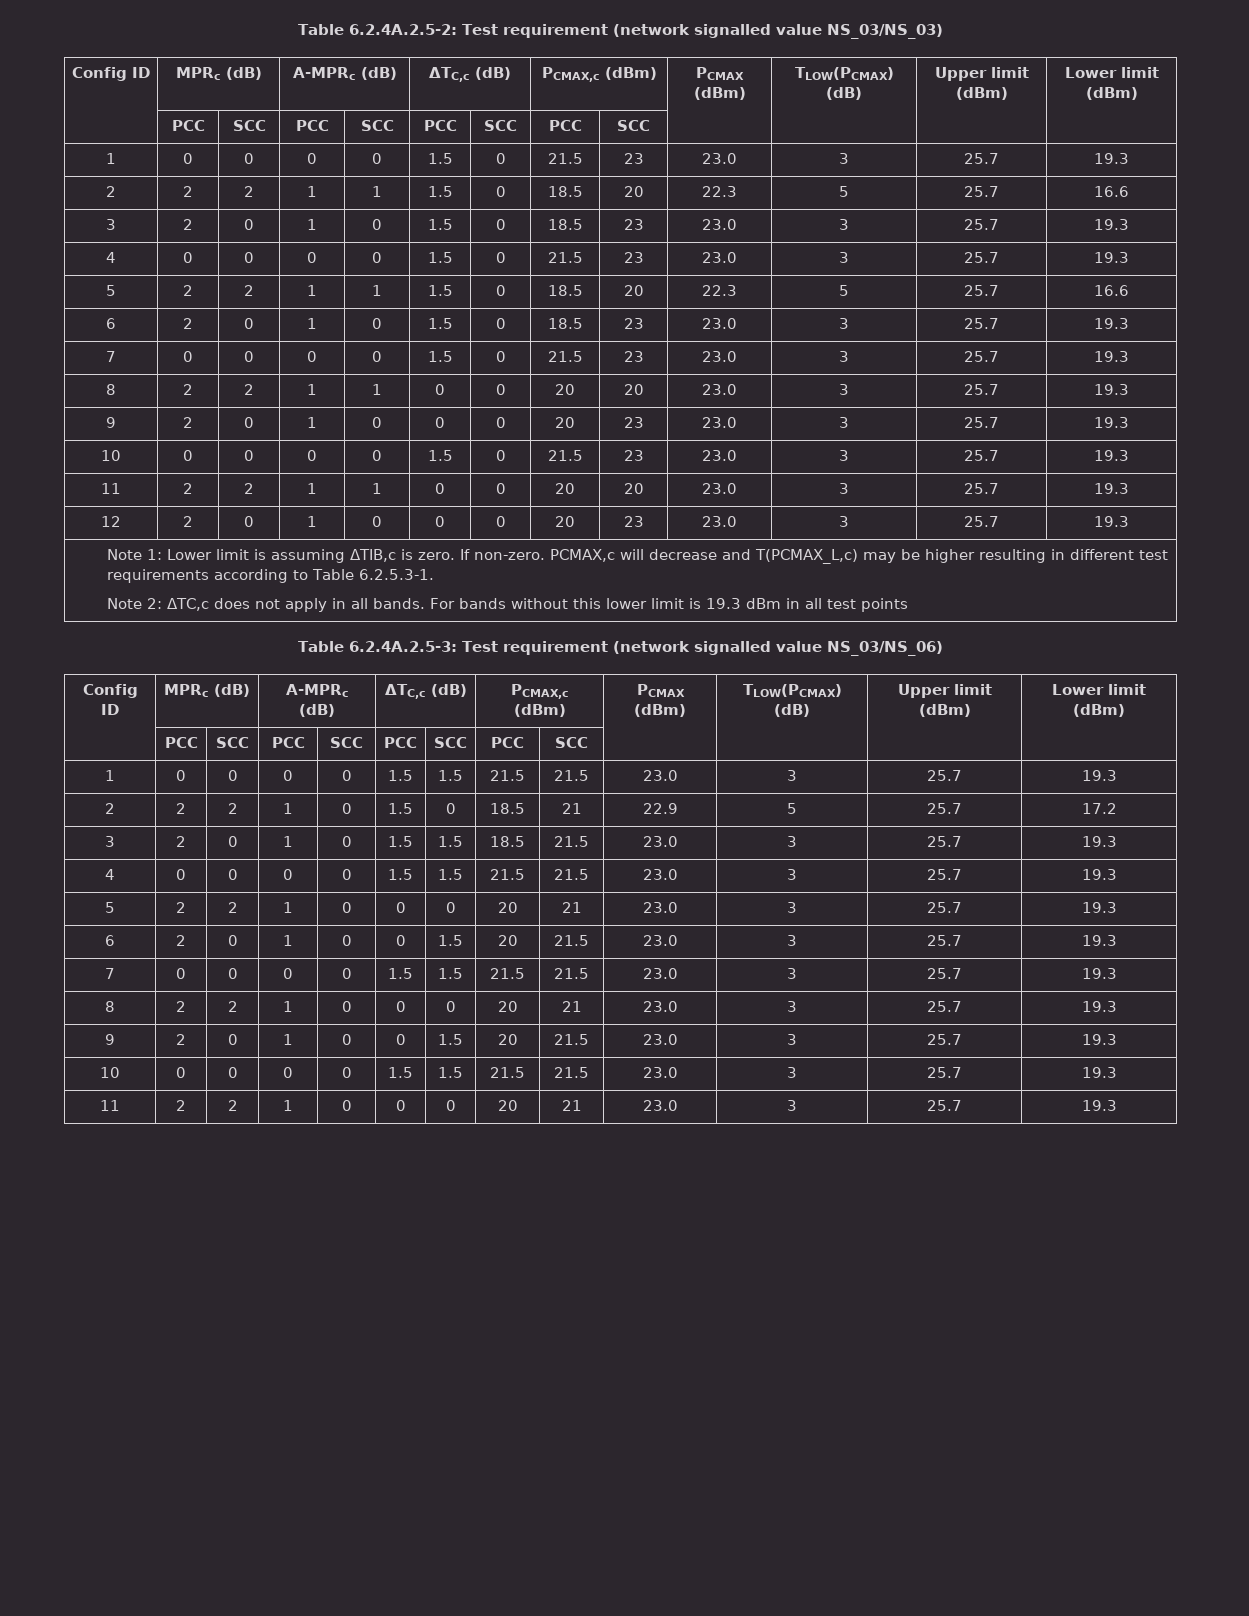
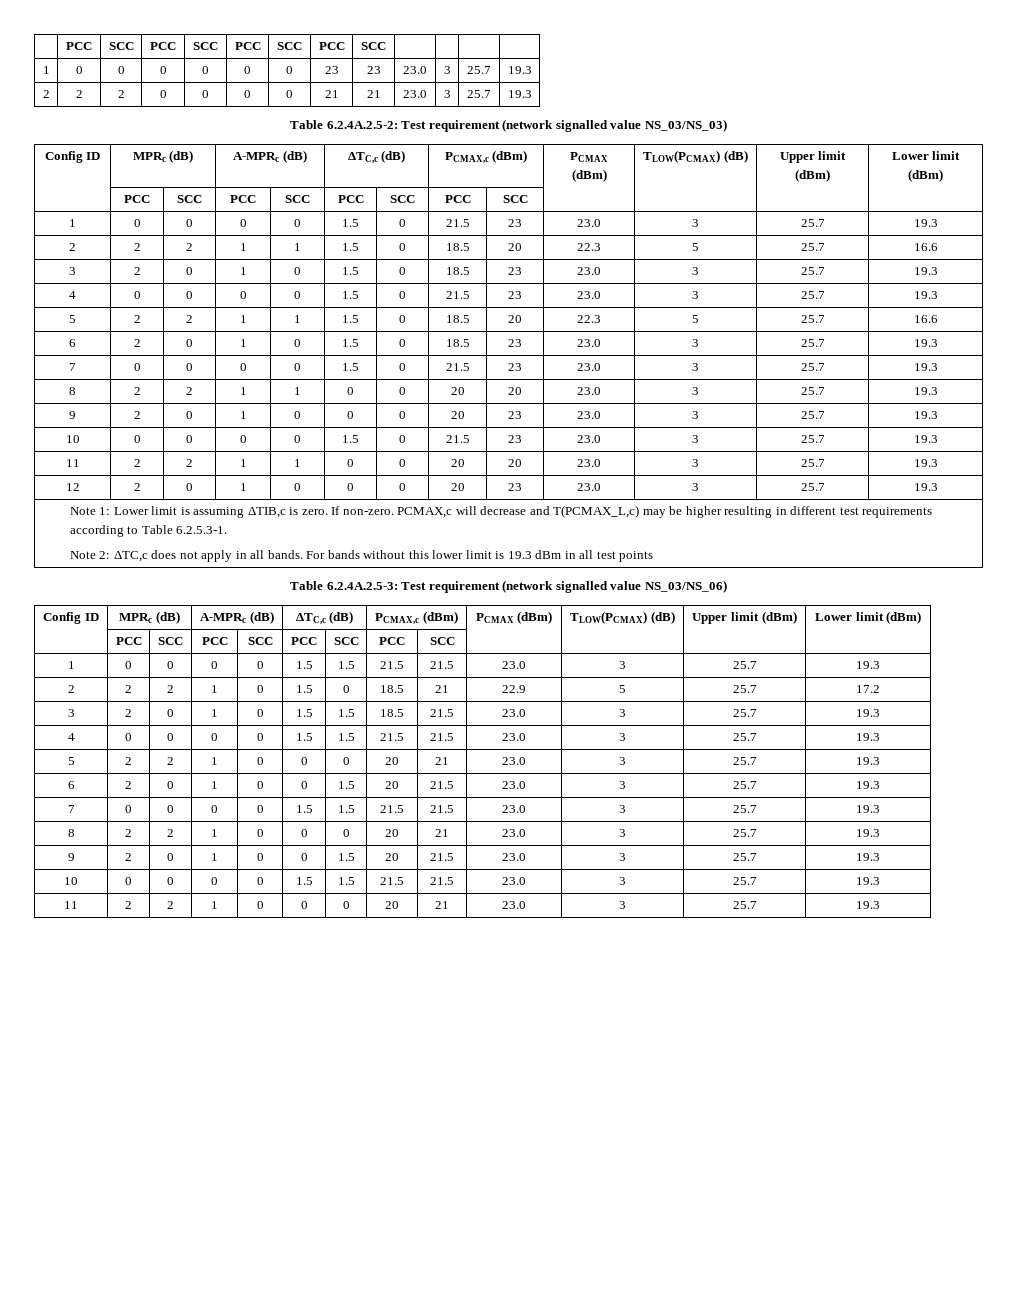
(298, 29) none -> [66,42,92,50] [108,42,134,50] [150,42,176,50] [193,42,218,50] [234,42,261,50] [277,42,302,50] [318,42,345,50] [361,42,386,50] [42,66,50,74] [75,66,83,74] [117,66,125,74] [159,66,167,74] [202,66,209,74] [244,66,251,74] [286,66,293,74] [324,66,339,74] [366,66,381,74] [403,66,427,74] [443,66,451,74] [467,66,491,74] [507,66,532,74] [42,90,50,98] [75,90,83,98] [117,90,125,98] [159,90,167,98] [202,90,209,98] [244,90,251,98] [286,90,293,98] [324,90,339,98] [366,90,381,98] [403,90,427,98] [443,90,451,98] [467,90,491,98] [507,90,532,98] | PCC | SCC | PCC | SCC | PCC | SCC | PCC | SCC | | | | // 1 | 0 | 0 | 0 | 0 | 0 | 0 | 23 | 23 | 23.0 | 3 | 25.7 | 19.3 // 2 | 2 | 2 | 0 | 0 | 0 | 0 | 21 | 21 | 23.0 | 3 | 25.7 | 19.3 //

